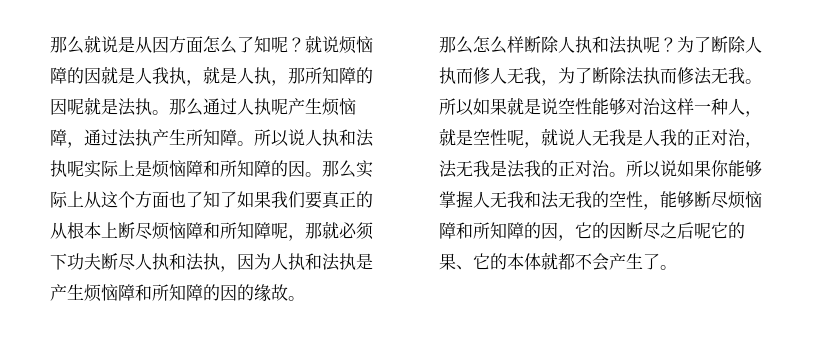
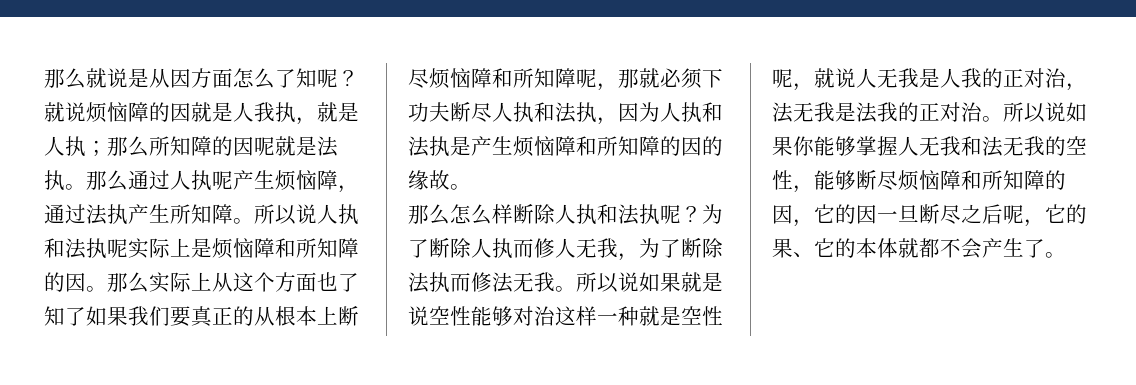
[271,67,305,86] ，那 -> [86,136,149,157] ；那么
(474, 107) none -> [618,272,639,292] 说
[728,98,762,117] 人， -> (639, 316) none
(626, 230) none -> [877,205,919,222] 一旦
(711, 230) none -> [1024,219,1045,227] ，

